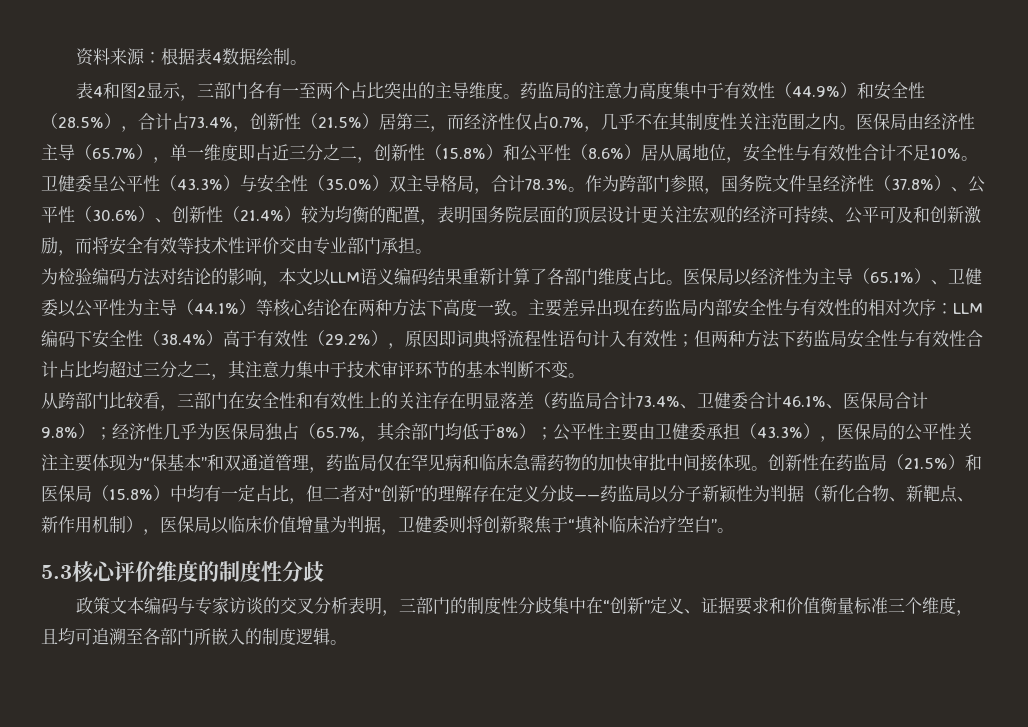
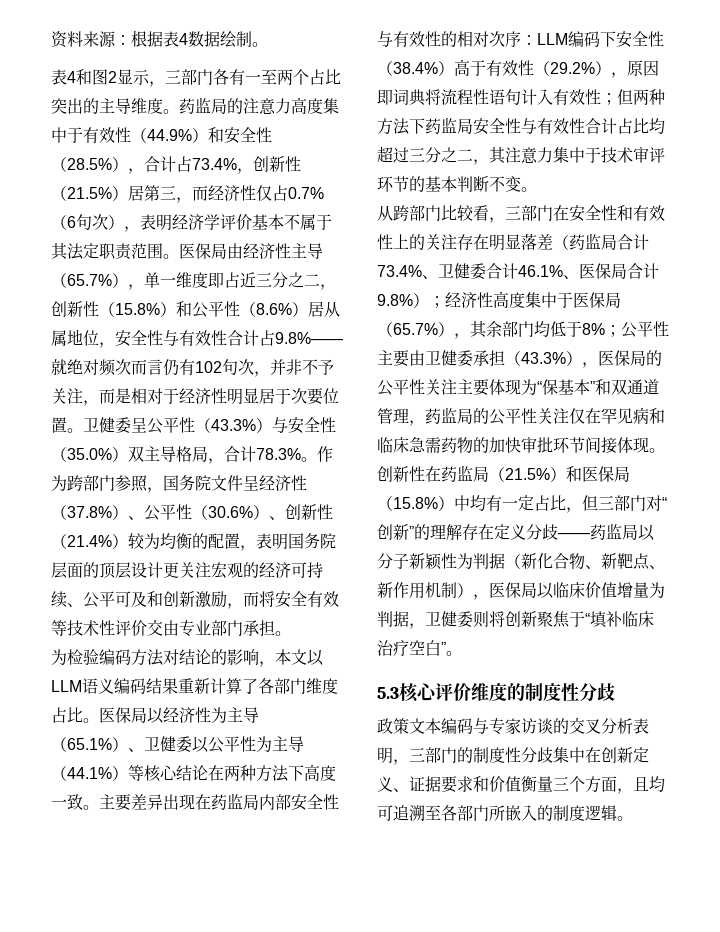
[584,112,839,132] ，几乎不在其制度性关注范围之内 -> [51,214,332,232] [51,243,163,260] （6句次），表明经济学评价基本不属于其法定职责范围
[896,144,961,161] 不足10% -> [259,330,343,346] [51,359,334,377] [51,388,339,406] [51,417,67,433] 占9.8%——就绝对频次而言仍有102句次，并非不予关注，而是相对于经济性明显居于次要位置
[163,423,360,441] 几乎为医保局独占（65.7% -> [493,291,621,308] [377,322,454,337] 高度集中于医保局（65.7%）
[519,423,536,439] ） -> (605, 329) none
(377, 462) none -> [473,408,569,425] 的公平性关注
[666,454,683,471] 中 -> [553,437,585,453] 环节
[323,485,357,502] 二者 -> [598,495,646,511] 三部门
[603,597,651,614] “创新” -> [601,747,633,763] 创新
[854,597,957,614] 标准三个维度 -> [553,776,617,793] 三个方面

